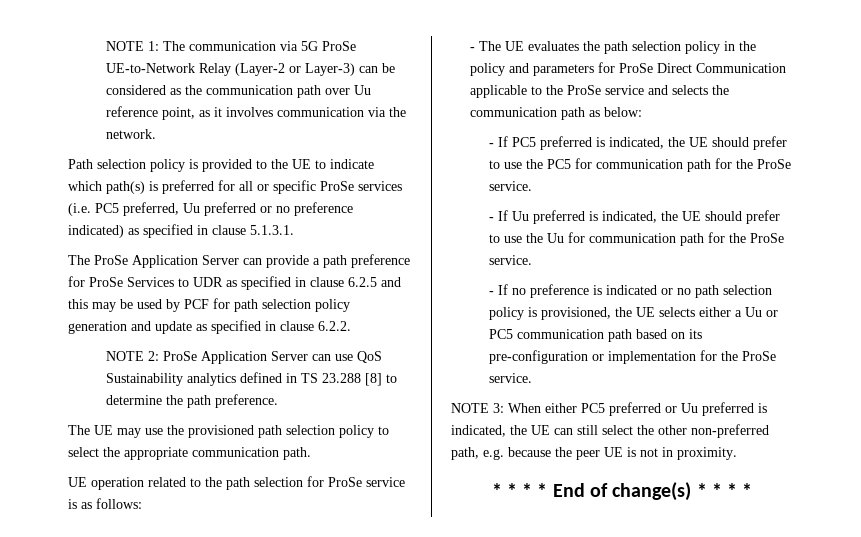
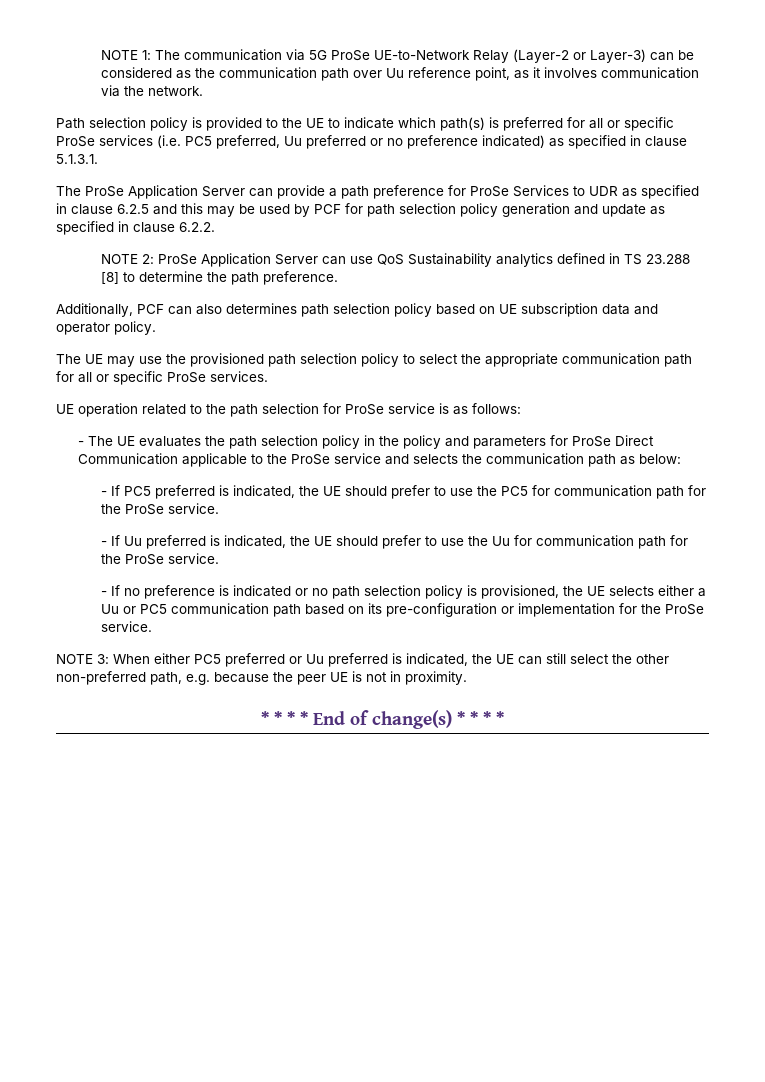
(279, 401) none -> [56,303,658,317] [56,321,156,335] // Additionally, PCF can also determines path selection policy based on UE subscription data and operator policy.
[283,447,311,460] path. -> [664,354,692,367] [56,371,268,385] path for all or specific ProSe services.

